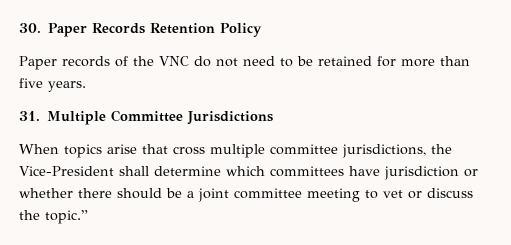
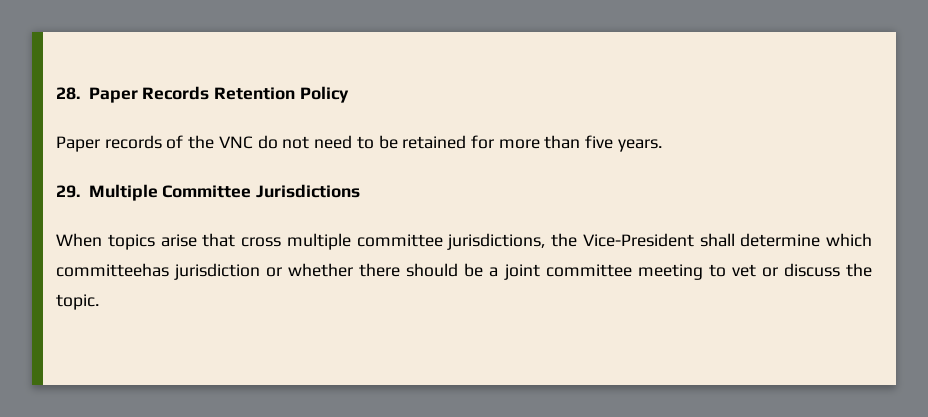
[19,23,41,33] 30. -> [56,87,80,100] 28.
[19,111,40,121] 31. -> [56,185,80,198] 29.
[270,166,380,177] committees have -> [56,263,169,277] committeehas
[45,210,88,224] topic.” -> [56,294,99,310] topic.

